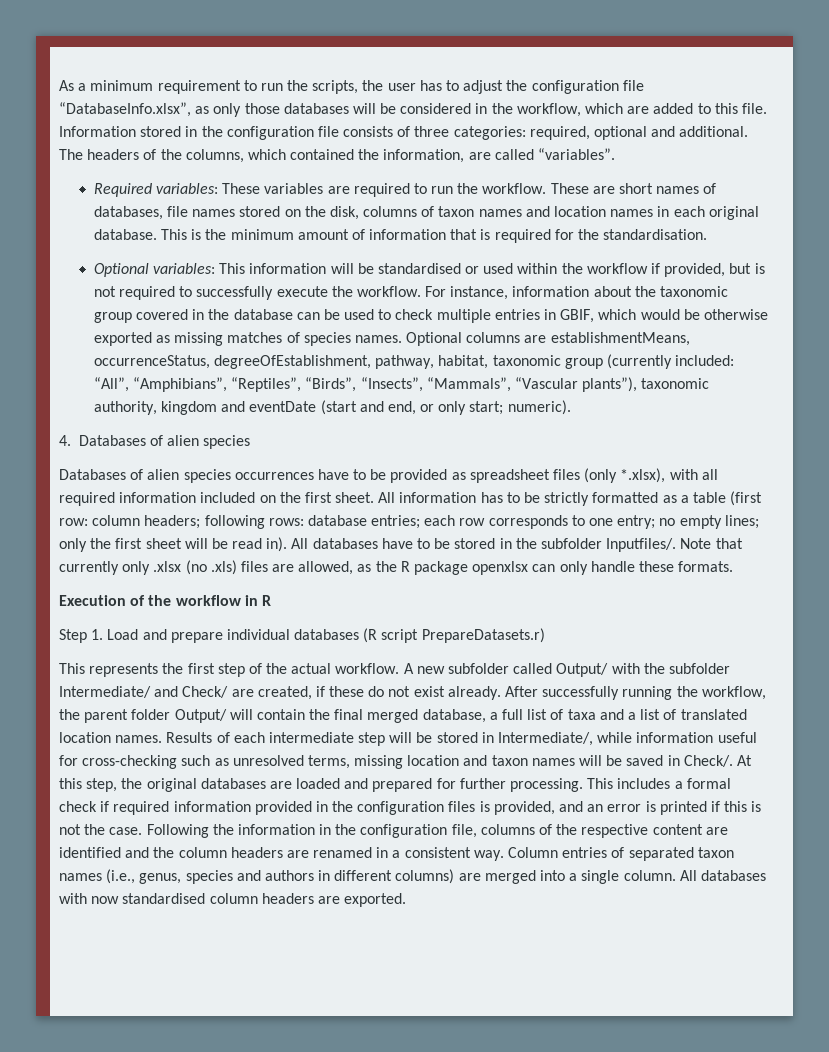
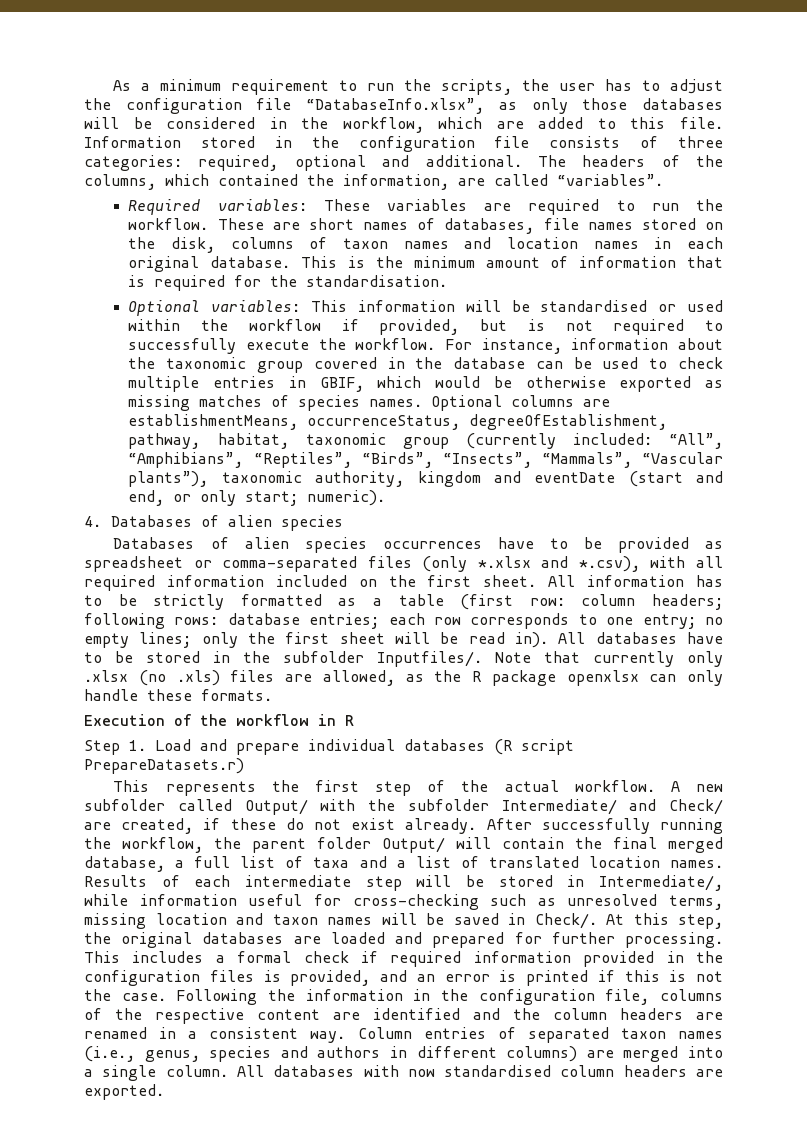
[553,468,666,483] files (only *.xlsx), -> [193,556,640,572] or comma-separated files (only *.xlsx and *.csv),

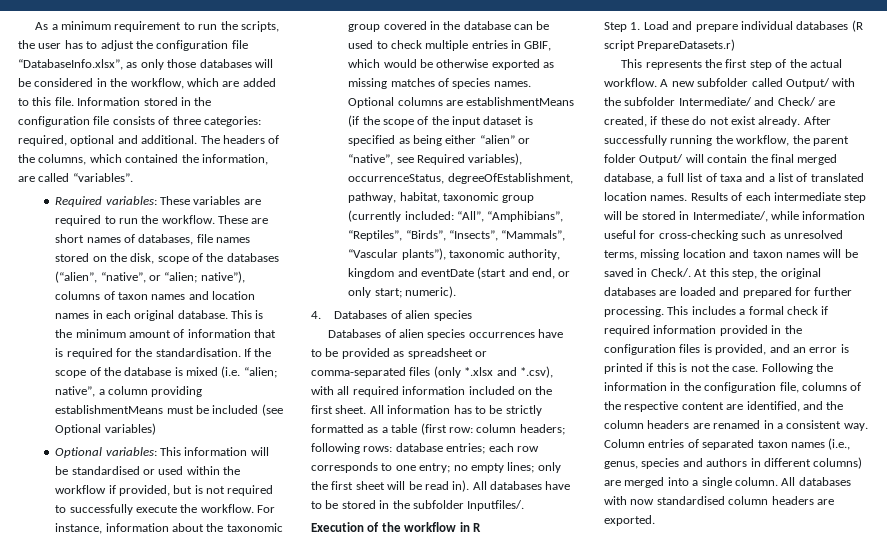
(216, 245) none -> [157,253,279,264] [55,271,245,283] scope of the databases (“alien”, “native”, or “alien; native”),
(448, 281) none -> [244,348,272,357] [55,366,277,378] [55,386,203,397] [55,404,283,416] [55,423,156,435] If the scope of the database is mixed (i.e. “alien; native”, a column providing establishmentMeans must be included (see Optional variables)
[128,414,299,430] establishmentMeans, -> [466,97,575,106] [348,115,533,127] [348,135,531,146] [348,153,523,165] establishmentMeans (if the scope of the input dataset is specified as being either “alien” or “native”, see Required variables),
[495,651,723,667] [84,670,723,686] [84,689,272,701] Note that currently only .xlsx (no .xls) files are allowed, as the R package openxlsx can only handle these formats. -> (525, 505) none
[373,1008,460,1020] identified -> [746,401,800,412] identified,

